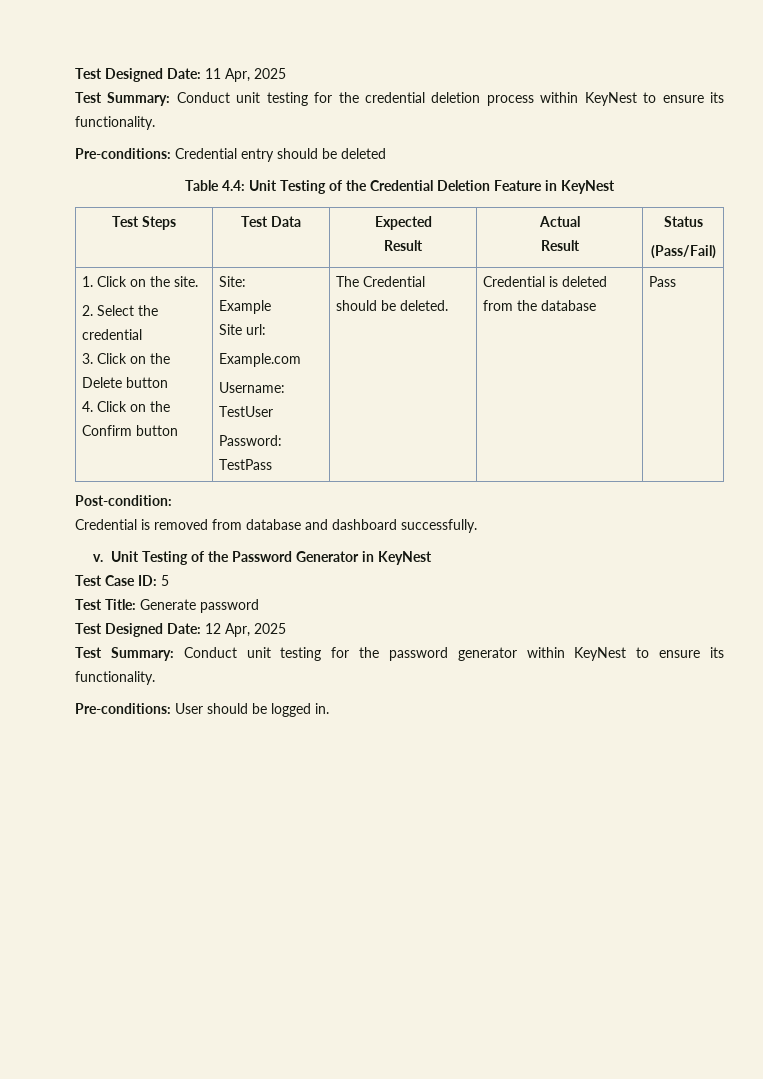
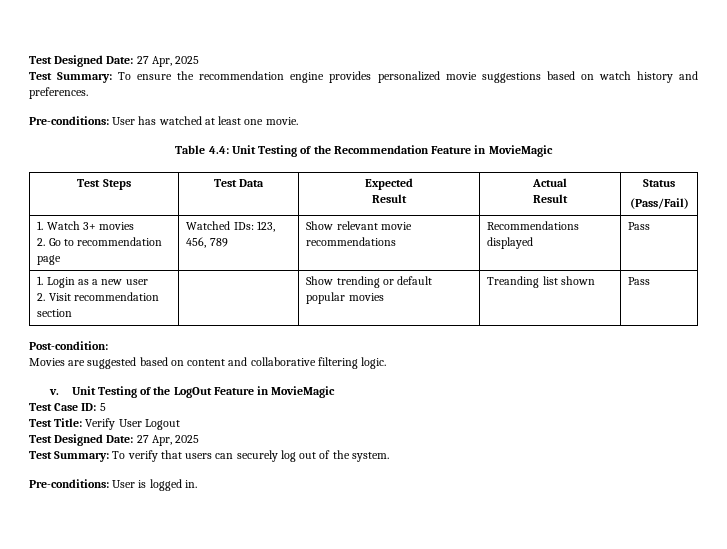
[75,68,286,82] [75,92,725,106] [75,116,155,130] [75,148,386,162] Test Designed Date: 11 Apr, 2025 // Test Summary: Conduct unit testing for the credential deletion process within KeyNest to ensure its functionality. // Pre-conditions: Credential entry should be deleted -> [29,55,200,67] [29,71,699,83] [29,87,88,99] [29,116,298,125] Test Designed Date: 27 Apr, 2025 // Test Summary: To ensure the recommendation engine provides personalized movie suggestions based on watch history and preferences. // Pre-conditions: User has watched at least one movie.
[370,180,615,194] Credential Deletion Feature in KeyNest -> [333,145,553,157] Recommendation Feature in MovieMagic
[97,276,199,287] [82,305,159,316] [82,329,143,340] [82,353,171,364] [82,377,169,388] [82,401,171,412] [82,425,179,436] [219,276,247,287] [219,300,272,314] [219,324,267,335] [219,353,302,367] [219,382,286,393] [219,406,274,417] [219,435,283,446] [219,459,273,470] [336,276,426,287] [336,300,449,311] [483,276,608,287] [483,300,597,311] [649,276,677,287] [75,495,172,506] [75,519,477,533] Click on the site. // 2. Select the credential // 3. Click on the Delete button // 4. Click on the Confirm button | Site: // Example // Site url: // Example.com // Username: TestUser // Password: TestPass | The Credential should be deleted. | Credential is deleted from the database | Pass // Post-condition: // Credential is removed from database and dashboard successfully. -> [46,221,135,230] [37,237,163,246] [37,255,62,265] [186,221,275,232] [186,237,228,248] [306,221,412,230] [306,237,397,246] [487,221,580,230] [487,237,534,249] [628,222,651,230] [37,276,148,288] [37,292,159,301] [37,309,73,317] [306,276,433,288] [306,292,384,304] [487,276,595,288] [628,277,651,285] [29,341,108,350] [29,357,387,369] Watch 3+ movies // 2. Go to recommendation page | Watched IDs: 123, 456, 789 | Show relevant movie recommendations | Recommendations displayed | Pass // 1. Login as a new user // 2. Visit recommendation section | | Show trending or default popular movies | Treanding list shown | Pass // Post-condition: // Movies are suggested based on content and collaborative filtering logic.
[231,551,432,565] Password Generator in KeyNest -> [173,386,336,398] LogOut Feature in MovieMagic
[140,599,259,613] [75,623,286,637] [75,647,724,661] [75,671,155,685] [75,703,267,714] Generate password // Test Designed Date: 12 Apr, 2025 // Test Summary: Conduct unit testing for the password generator within KeyNest to ensure its functionality. // Pre-conditions: User should be -> [85,418,180,430] [29,434,200,446] [29,450,389,462] [29,479,147,488] Verify User Logout // Test Designed Date: 27 Apr, 2025 // Test Summary: To verify that users can securely log out of the system. // Pre-conditions: User is

